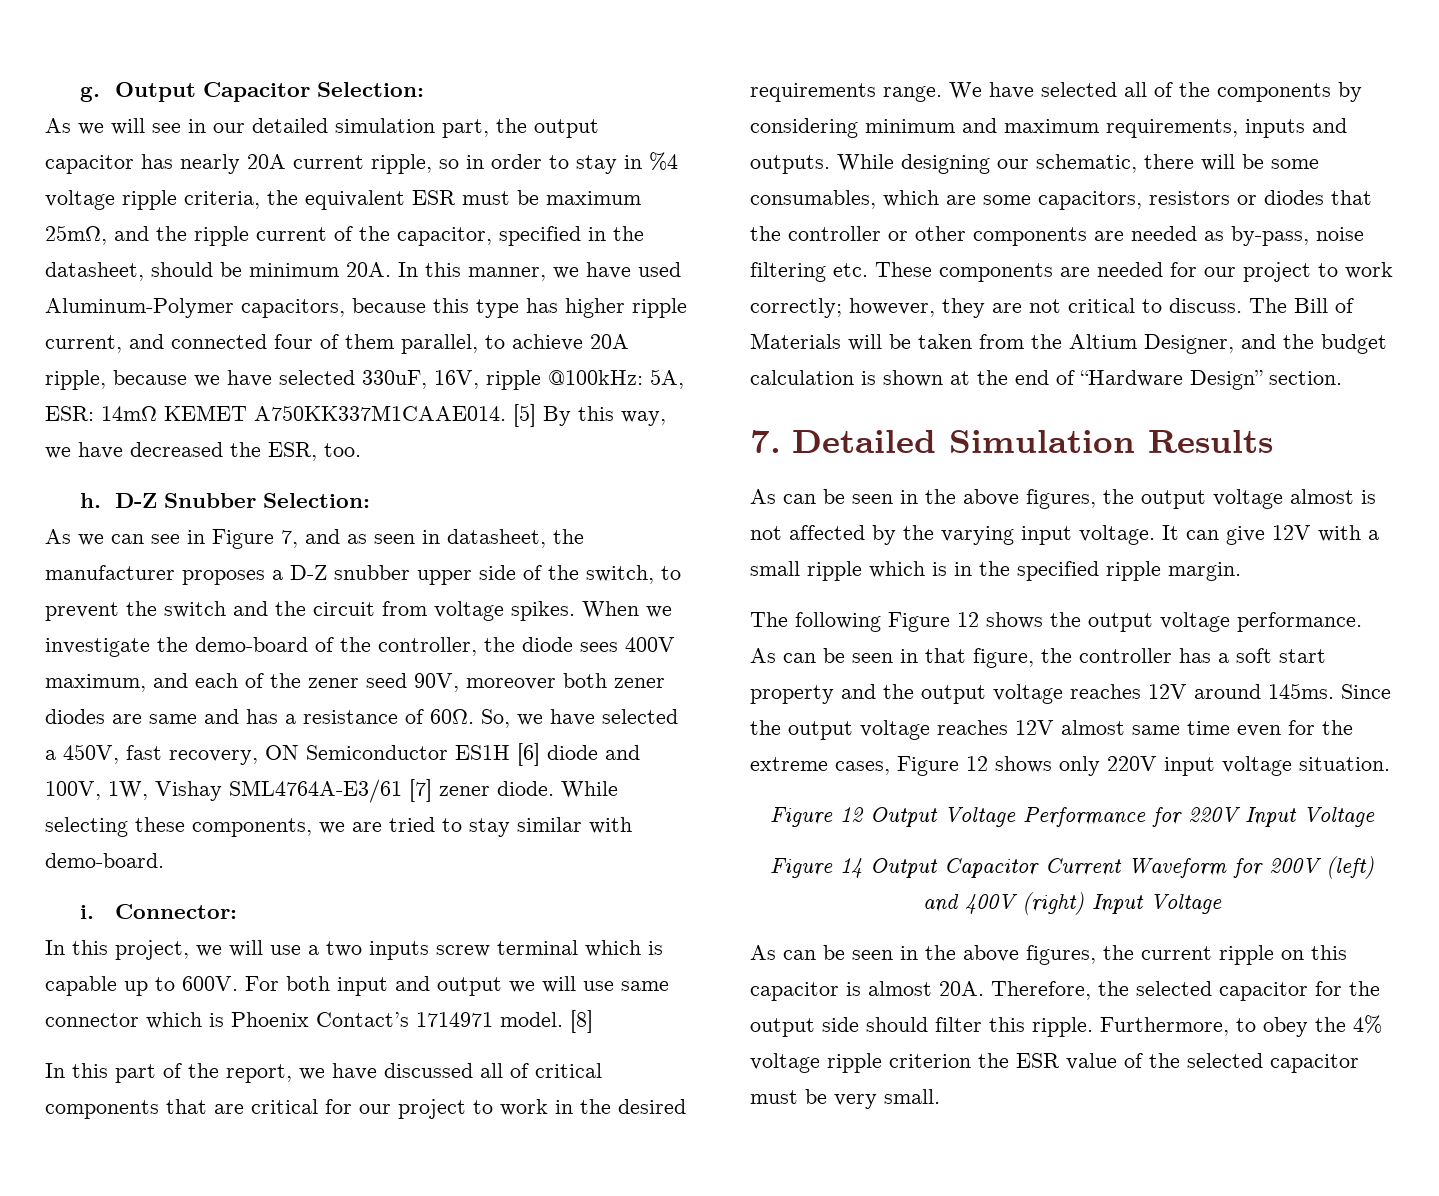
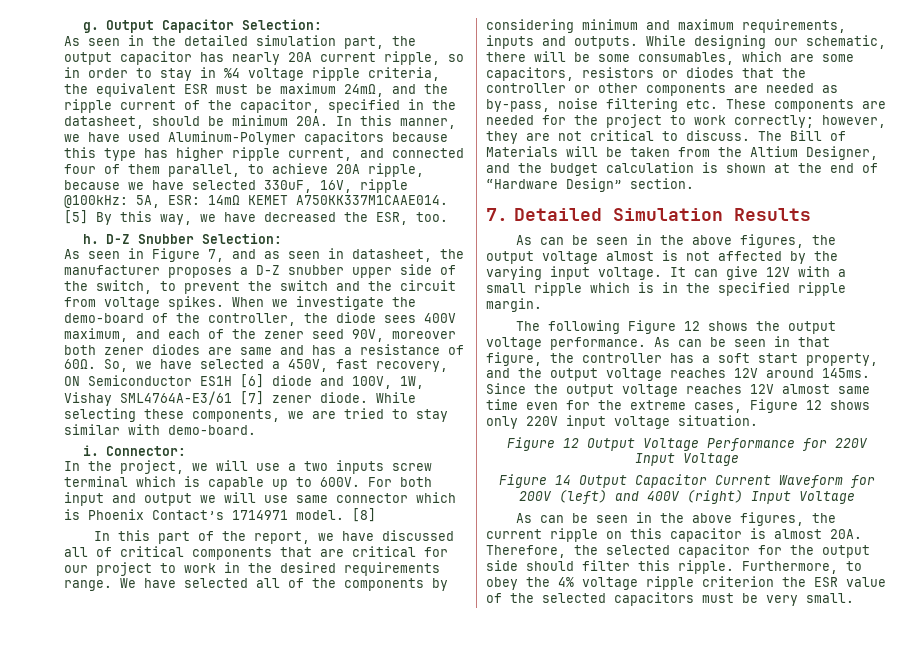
[78,118,245,135] we will see in our -> [88,35,176,46] seen in the
[45,225,107,245] 25mΩ, -> [344,84,384,97] 24mΩ,
[241,299,345,318] capacitors, -> [304,131,384,145] capacitors
[78,534,180,546] we can see -> [88,251,120,259] seen
[72,940,108,955] this -> [88,461,112,471] the
[1204,267,1236,277] our -> [574,115,598,125] the
[750,685,834,704] property -> [806,353,878,366] property,
[1270,1054,1359,1073] capacitor -> [614,592,694,606] capacitors

